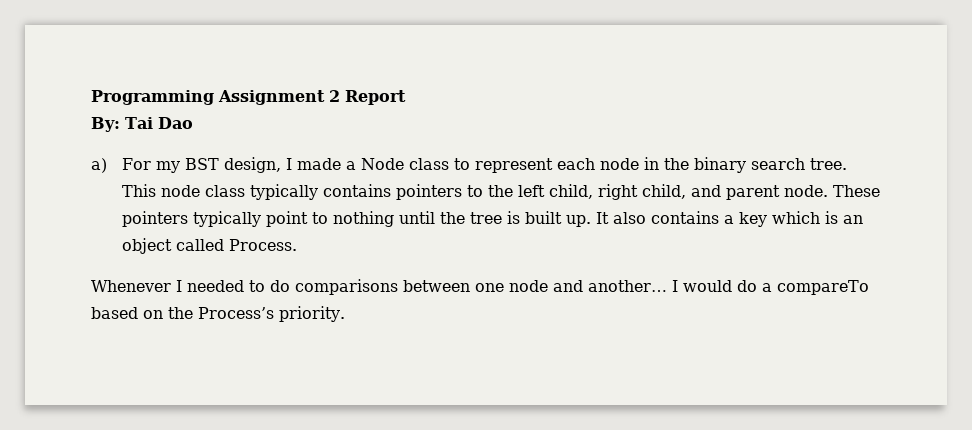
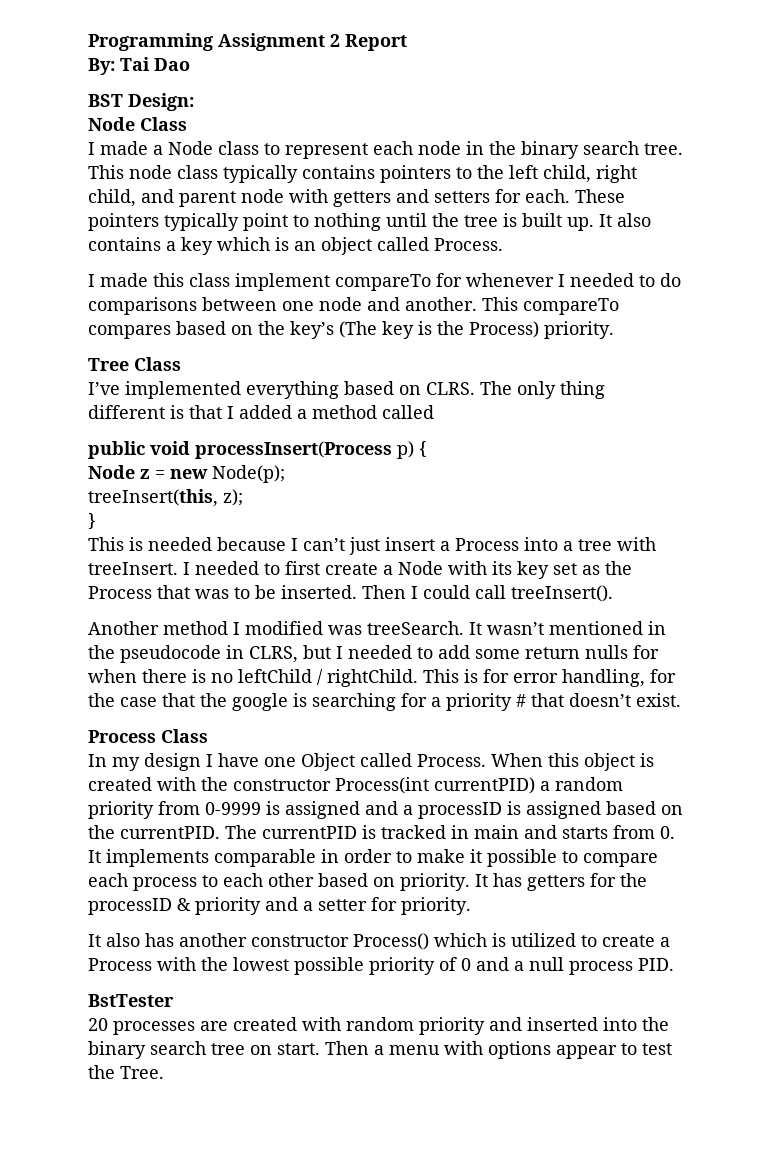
[91,157,281,173] a) For my BST design, -> [88,93,194,111] [88,117,187,131] BST Design: // Node Class //
[783,185,828,197] node. -> [241,189,570,207] node with getters and setters for each.
[91,280,171,292] Whenever -> [88,273,554,291] I made this class implement compareTo for whenever
[588,280,869,295] [91,306,345,322] another… I would do a compareTo based on the Process’s priority. -> [405,297,619,315] [88,321,614,339] [88,357,181,371] [88,381,605,399] [88,405,434,419] [88,441,427,459] [88,465,285,483] [88,489,243,507] [88,513,96,529] [88,537,656,555] [88,561,632,579] [88,585,613,602] [88,621,666,635] [88,645,659,663] [88,669,676,687] [88,693,681,711] [88,729,208,743] [88,753,654,771] [88,777,623,794] [88,801,683,819] [88,825,675,839] [88,849,658,867] [88,873,647,891] [88,897,471,915] [88,933,670,950] [88,957,674,975] [88,994,174,1007] [88,1017,669,1035] [88,1041,672,1059] [88,1065,164,1079] another. This compareTo compares based on the key’s (The key is the Process) priority. // Tree Class // I’ve implemented everything based on CLRS. The only thing different is that I added a method called // public void processInsert(Process p) { // Node z = new Node(p); // treeInsert(this, z); // } // This is needed because I can’t just insert a Process into a tree with treeInsert. I needed to first create a Node with its key set as the Process that was to be inserted. Then I could call treeInsert(). // Another method I modified was treeSearch. It wasn’t mentioned in the pseudocode in CLRS, but I needed to add some return nulls for when there is no leftChild / rightChild. This is for error handling, for the case that the google is searching for a priority # that doesn’t exist. // Process Class // In my design I have one Object called Process. When this object is created with the constructor Process(int currentPID) a random priority from 0-9999 is assigned and a processID is assigned based on the currentPID. The currentPID is tracked in main and starts from 0. It implements comparable in order to make it possible to compare each process to each other based on priority. It has getters for the processID & priority and a setter for priority. // It also has another constructor Process() which is utilized to create a Process with the lowest possible priority of 0 and a null process PID. // BstTester // 20 processes are created with random priority and inserted into the binary search tree on start. Then a menu with options appear to test the Tree.

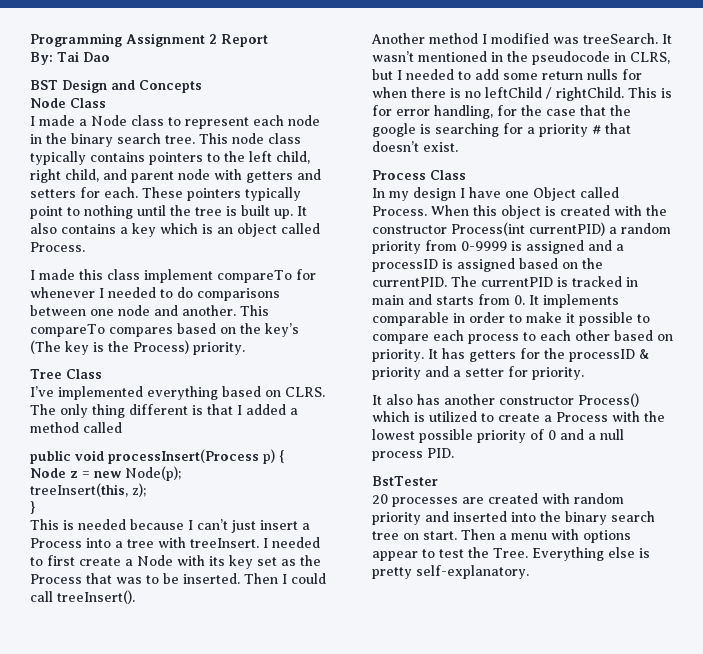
[128,93,194,111] Design: -> [62,79,202,93] Design and Concepts
(164, 1072) none -> [532,547,650,561] [372,565,529,579] Everything else is pretty self-explanatory.

